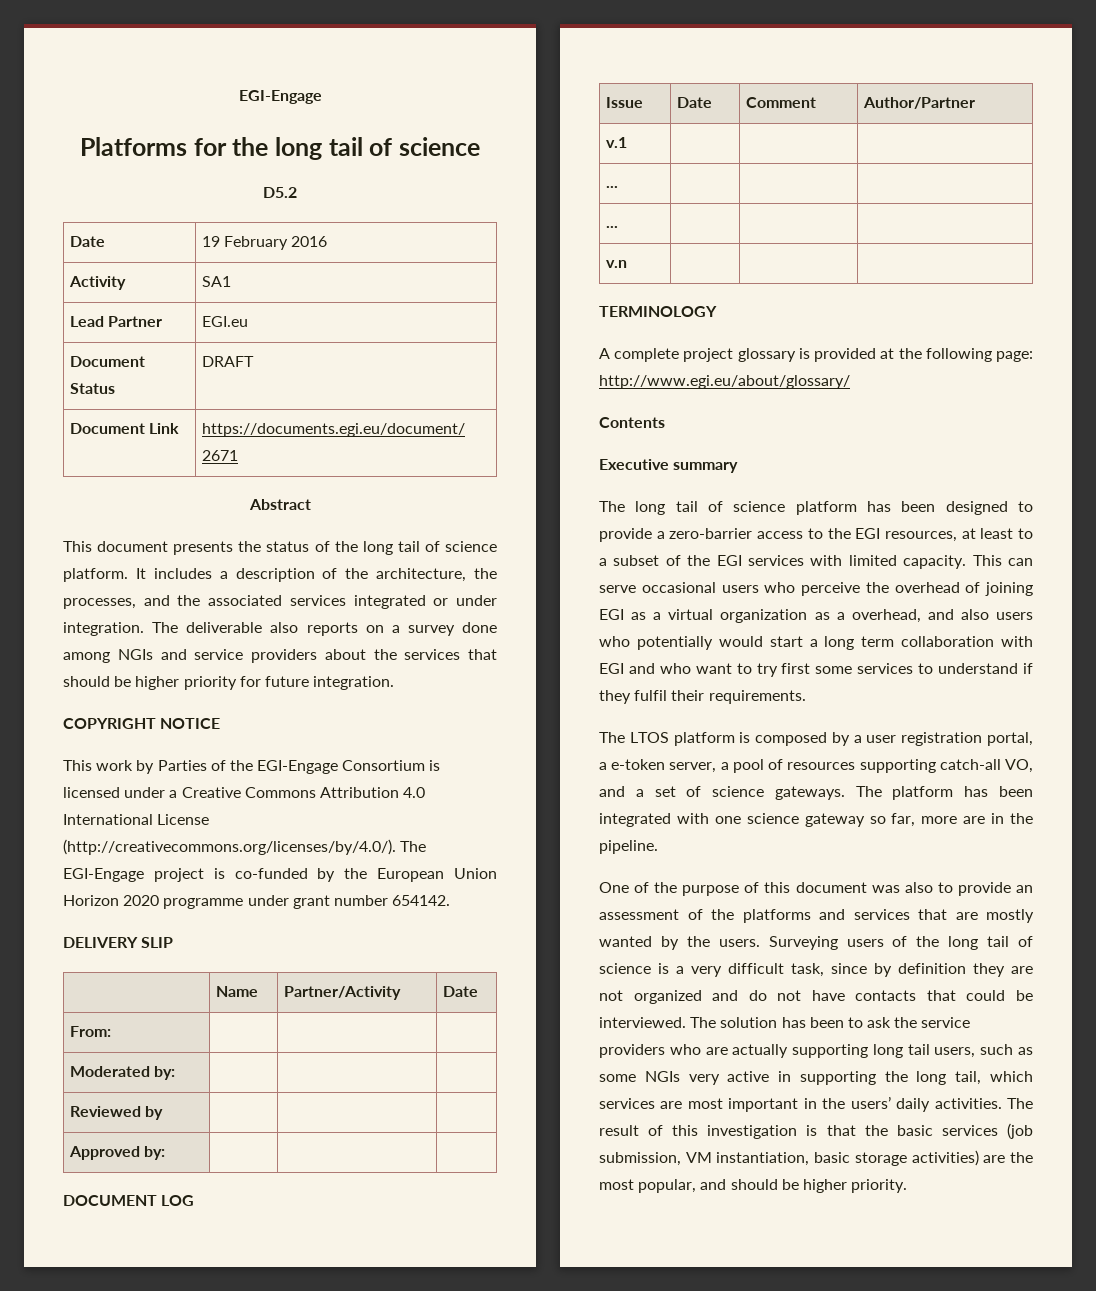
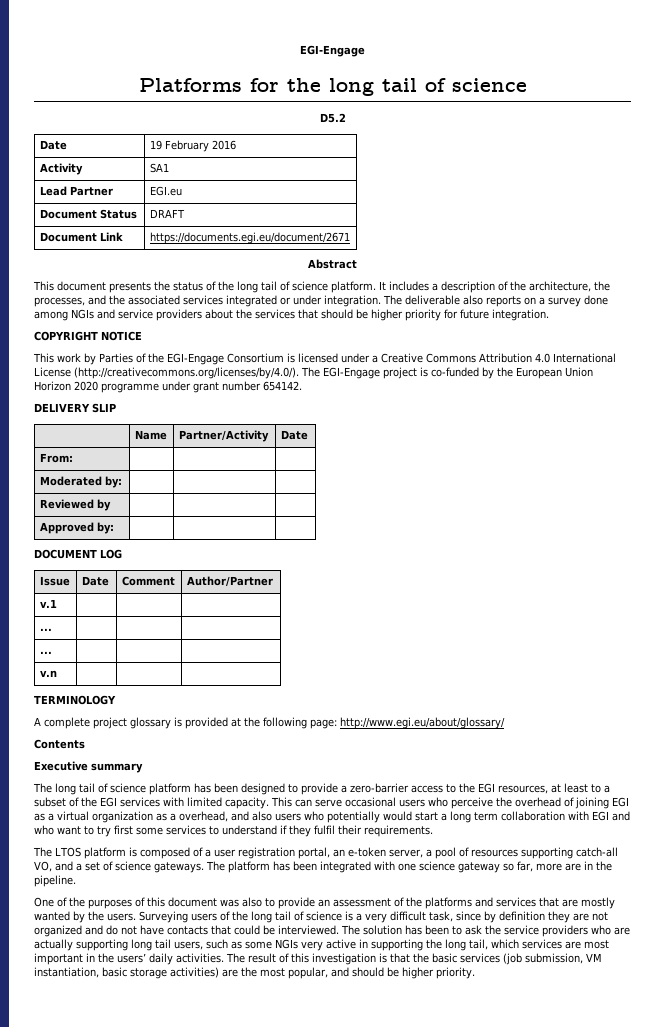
[831,732,850,746] by -> [192,847,203,857] of
[599,762,607,770] a -> [332,849,345,857] an
[682,885,740,896] purpose -> [88,899,132,909] purposes

